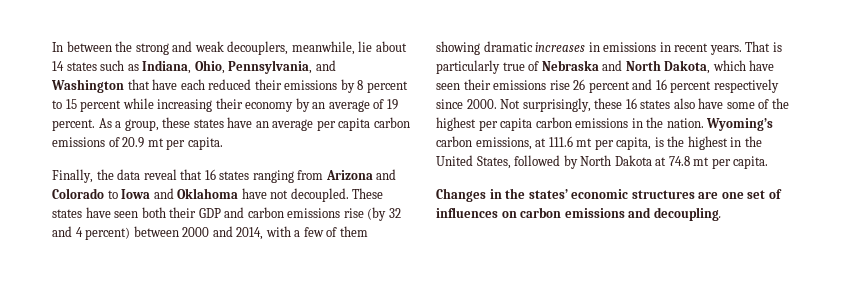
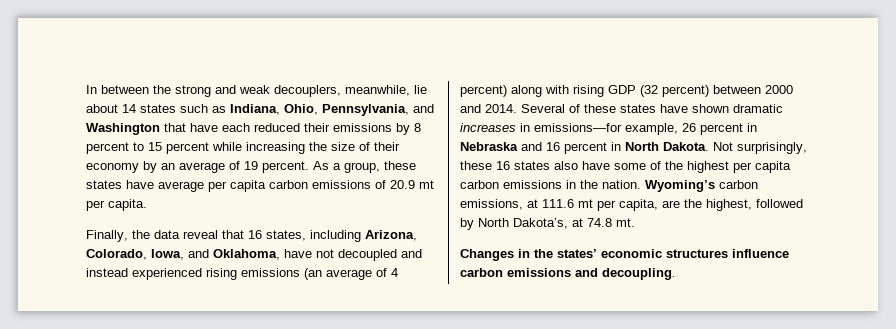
(213, 105) none -> [309,142,370,151] the size of
[255,121,269,128] an -> (154, 184) none
[219,169,397,183] [52,188,384,202] [52,207,401,221] [52,226,368,240] [436,41,782,55] [436,60,775,74] [436,79,779,93] [436,99,497,109] states ranging from Arizona and Colorado to Iowa and Oklahoma have not decoupled. These states have seen both their GDP and carbon emissions rise (by 32 and 4 percent) between 2000 and 2014, with a few of them showing dramatic increases in emissions in recent years. That is particularly true of Nebraska and North Dakota, which have seen their emissions rise 26 percent and 16 percent respectively since 2000. -> [266,230,417,242] [86,249,422,261] [86,268,398,280] [460,85,793,97] [460,104,783,113] [460,123,757,135] [460,142,709,154] states, including Arizona, Colorado, Iowa, and Oklahoma, have not decoupled and instead experienced rising emissions (an average of 4 percent) along with rising GDP (32 percent) between 2000 and 2014. Several of these states have shown dramatic increases in emissions—for example, 26 percent in Nebraska and 16 percent in North Dakota.
[654,136,762,150] [436,155,511,169] is the highest in the United States, -> [662,199,752,211] are the highest,
[614,155,652,166] Dakota -> [513,218,568,229] Dakota’s,
[693,156,769,169] mt per capita. -> [616,218,635,227] mt.
[698,189,782,199] [436,207,517,218] are one set of influences on -> [732,249,789,258] influence

